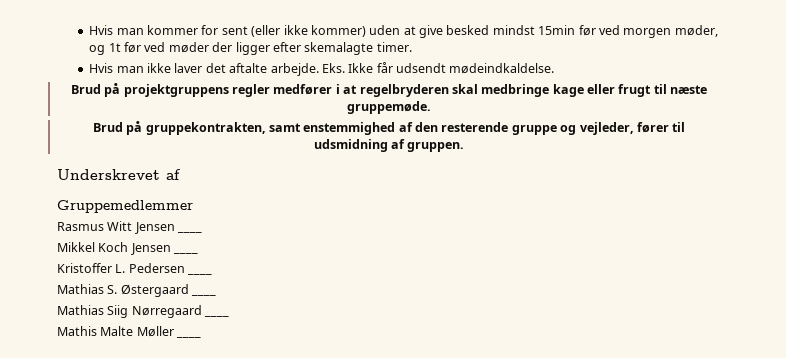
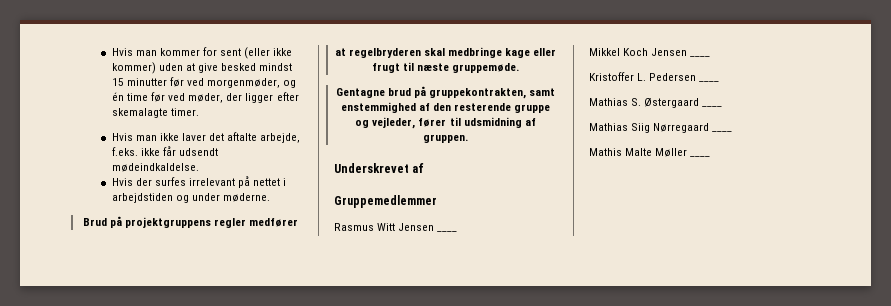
[538,25,718,38] [89,42,209,55] 15min før ved morgen møder, og 1t før ved møder -> [111,77,297,88] [111,92,224,103] 15 minutter før ved morgenmøder, og én time før ved møder,
[270,63,374,76] arbejde. Eks. Ikke -> [260,133,301,143] [111,147,160,156] arbejde, f.eks. ikke
(555, 68) none -> [111,176,287,188] [111,193,271,203] // Hvis der surfes irrelevant på nettet i arbejdstiden og under møderne.
[335,84,340,94] i -> (299, 222) none
[92,122,123,132] Brud -> [335,88,411,98] Gentagne brud

